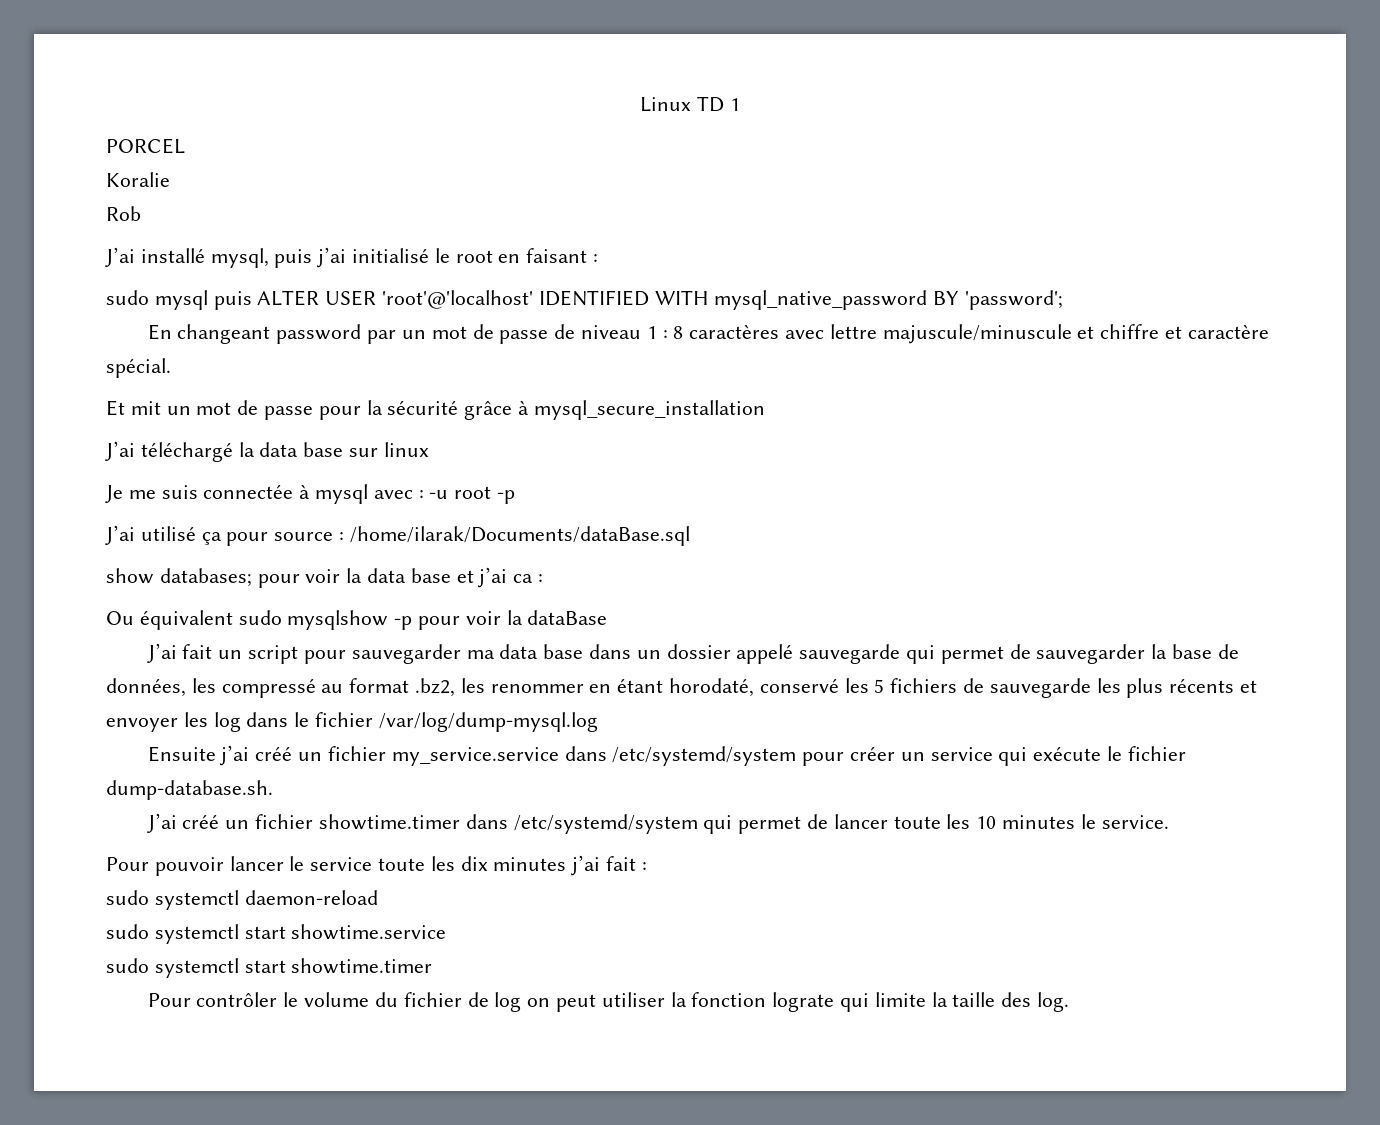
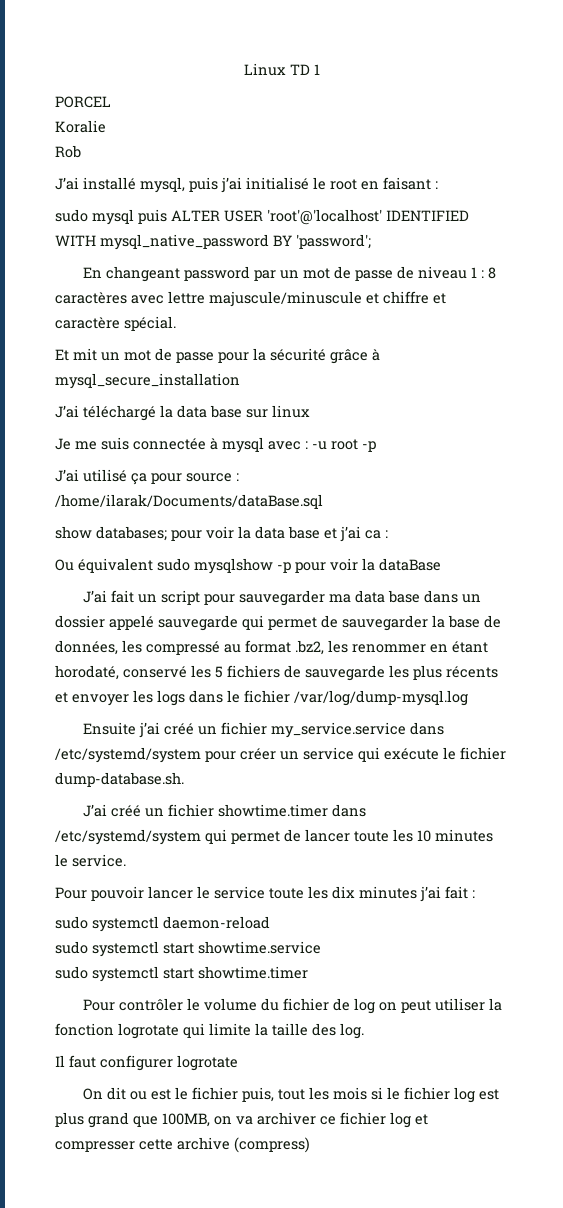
[213,712,241,732] log -> [157,690,185,706] logs
[772,992,835,1012] lograte -> [118,1023,179,1039] logrotate
(1069, 1002) none -> [55,1055,238,1071] [83,1087,500,1103] [55,1112,428,1128] [55,1137,310,1153] // Il faut configurer logrotate // On dit ou est le fichier puis, tout les mois si le fichier log est plus grand que 100MB, on va archiver ce fichier log et compresser cette archive (compress)

